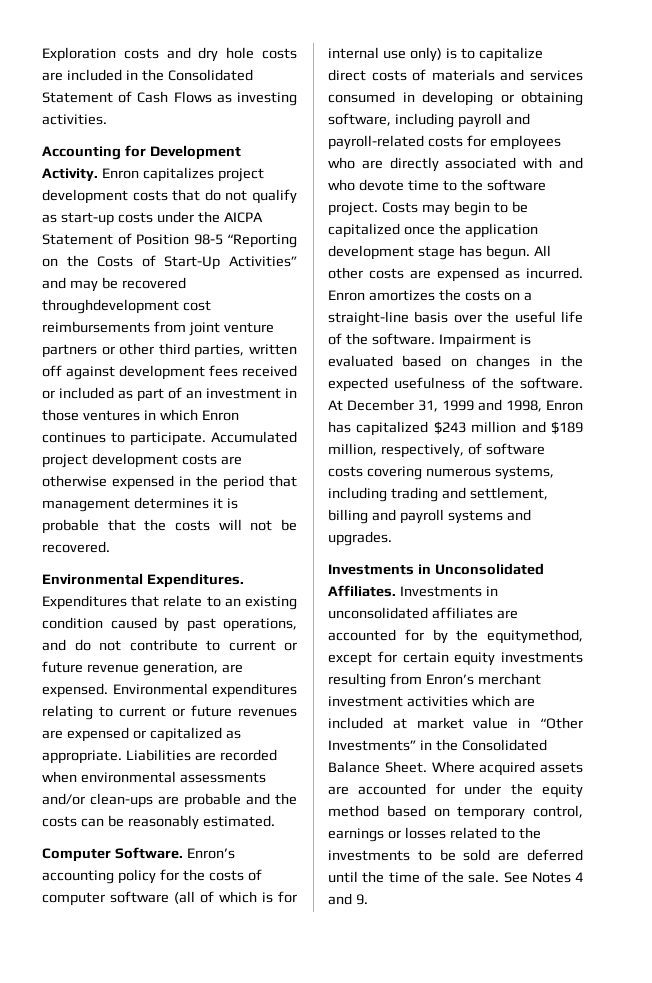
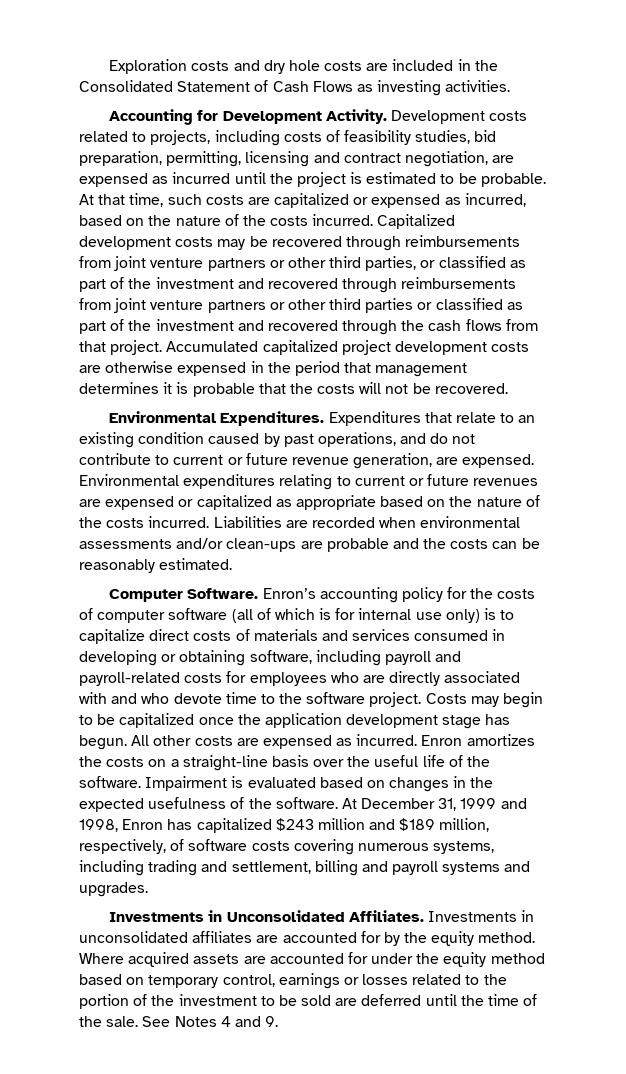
[101,167,264,182] [42,189,297,204] [42,211,263,226] [42,233,297,248] [42,255,297,270] [42,277,66,289] Enron capitalizes project development costs that do not qualify as start-up costs under the AICPA Statement of Position 98-5 “Reporting on the Costs of Start-Up Activities” and -> [390,110,528,124] [79,130,497,146] [79,151,515,167] [79,172,546,187] [79,193,526,208] [79,214,456,229] [79,236,214,250] Development costs related to projects, including costs of feasibility studies, bid preparation, permitting, licensing and contract negotiation, are expensed as incurred until the project is estimated to be probable. At that time, such costs are capitalized or expensed as incurred, based on the nature of the costs incurred. Capitalized development costs
[42,299,211,314] throughdevelopment cost -> [345,236,401,251] through
[249,344,297,355] [42,365,297,380] [42,387,297,402] [42,409,239,421] [42,431,297,446] written off against development fees received or included as part of an investment in those ventures in which Enron continues to participate. Accumulated -> [420,256,526,268] [79,277,517,293] [79,298,523,313] [79,319,538,335] [79,340,338,355] or classified as part of the investment and recovered through reimbursements from joint venture partners or other third parties or classified as part of the investment and recovered through the cash flows from that project. Accumulated capitalized
[42,750,122,764] appropriate. -> [295,495,540,510] [79,516,210,528] appropriate based on the nature of the costs incurred.
[487,629,583,644] [328,651,583,666] [328,673,541,688] [328,695,535,707] [328,717,583,729] [328,739,547,751] [328,761,427,773] equitymethod, except for certain equity investments resulting from Enron’s merchant investment activities which are included at market value in “Other Investments” in the Consolidated Balance Sheet. -> [431,931,536,946] equity method.
[328,850,410,861] investments -> [79,994,257,1009] portion of the investment

